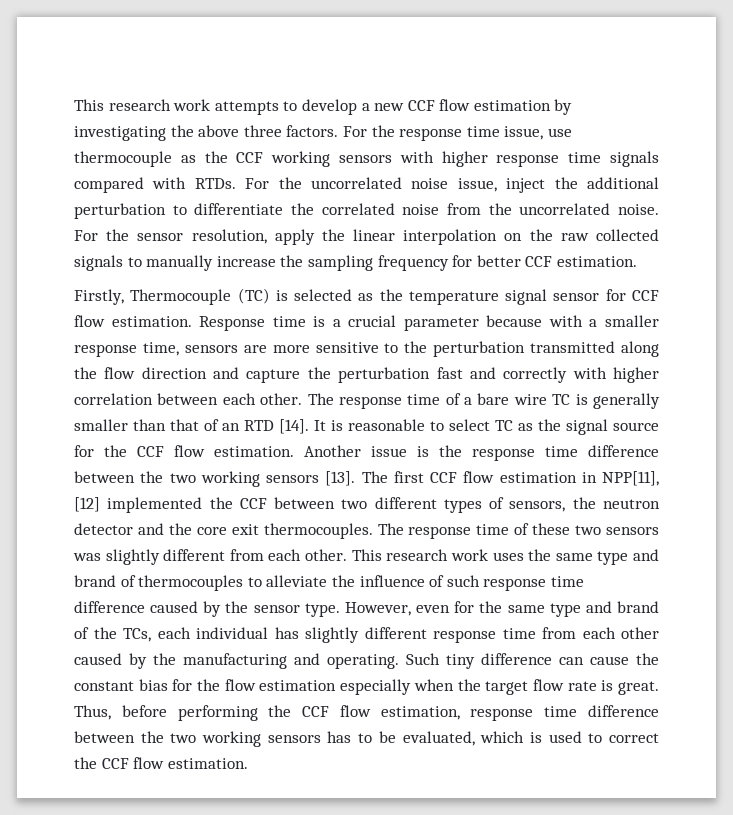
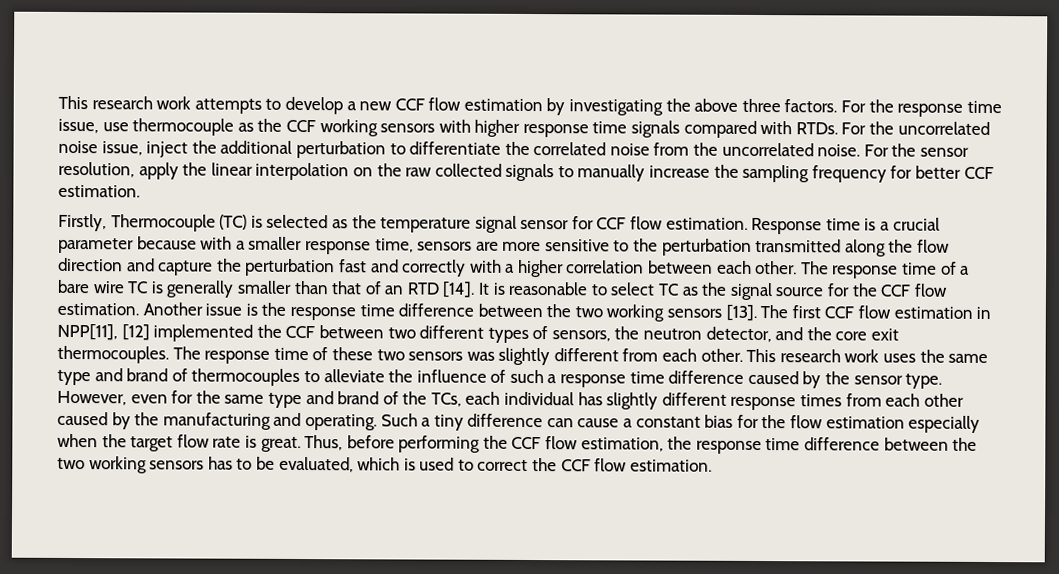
(607, 373) none -> [505,263,516,273] a
[74,523,133,535] detector -> [705,326,772,343] detector,
(480, 581) none -> [547,374,558,384] a
[502,628,536,639] time -> [800,394,843,407] times
(440, 659) none -> [421,417,432,427] a
[636,653,659,665] the -> [623,418,634,428] a
(460, 713) none -> [667,436,693,450] the

